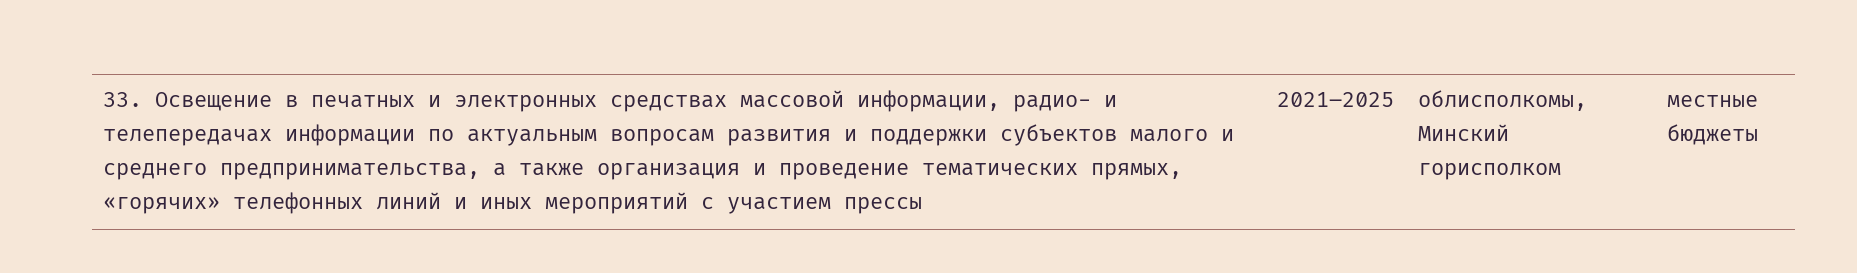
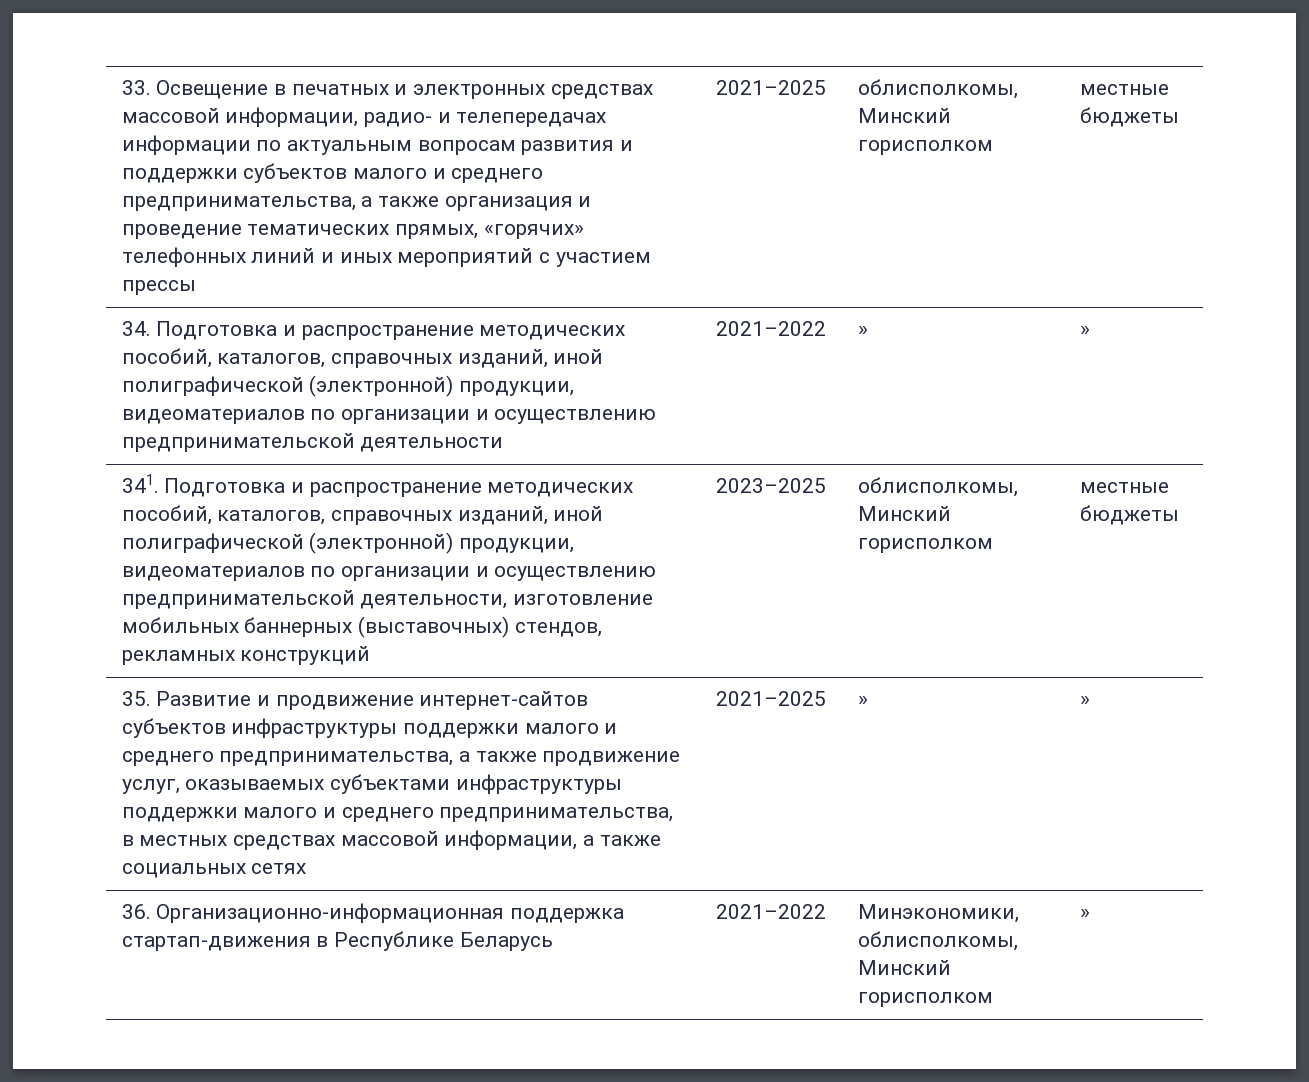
(1759, 134) none -> [121,321,626,340] [121,348,604,368] [121,375,574,397] [121,409,657,424] [121,433,504,452] [715,321,826,336] [857,326,868,336] [1079,326,1090,336] [121,474,634,497] [121,505,604,525] [121,532,574,554] [121,566,657,581] [121,590,653,609] [121,616,602,638] [121,646,371,665] [715,478,826,493] [857,477,1018,497] [857,506,951,521] [857,538,993,553] [1079,482,1169,493] [1079,505,1179,525] [121,691,589,710] [121,718,618,738] [121,751,681,766] [121,774,622,794] [121,807,674,822] [121,830,661,850] [121,863,307,878] [715,691,826,706] [857,696,868,706] [1079,696,1090,706] [121,903,624,923] [121,931,553,951] [715,904,826,919] [857,904,1019,923] [857,931,1018,951] [857,960,951,975] [857,992,993,1007] [1079,909,1090,919] // 34. Подготовка и распространение методических пособий, каталогов, справочных изданий, иной полиграфической (электронной) продукции, видеоматериалов по организации и осуществлению предпринимательской деятельности | 2021–2022 | » | » // 341. Подготовка и распространение методических пособий, каталогов, справочных изданий, иной полиграфической (электронной) продукции, видеоматериалов по организации и осуществлению предпринимательской деятельности, изготовление мобильных баннерных (выставочных) стендов, рекламных конструкций | 2023–2025 | облисполкомы, Минский горисполком | местные бюджеты // 35. Развитие и продвижение интернет-сайтов субъектов инфраструктуры поддержки малого и среднего предпринимательства, а также продвижение услуг, оказываемых субъектами инфраструктуры поддержки малого и среднего предпринимательства, в местных средствах массовой информации, а также социальных сетях | 2021–2025 | » | » // 36. Организационно-информационная поддержка стартап-движения в Республике Беларусь | 2021–2022 | Минэкономики, облисполкомы, Минский горисполком | »

